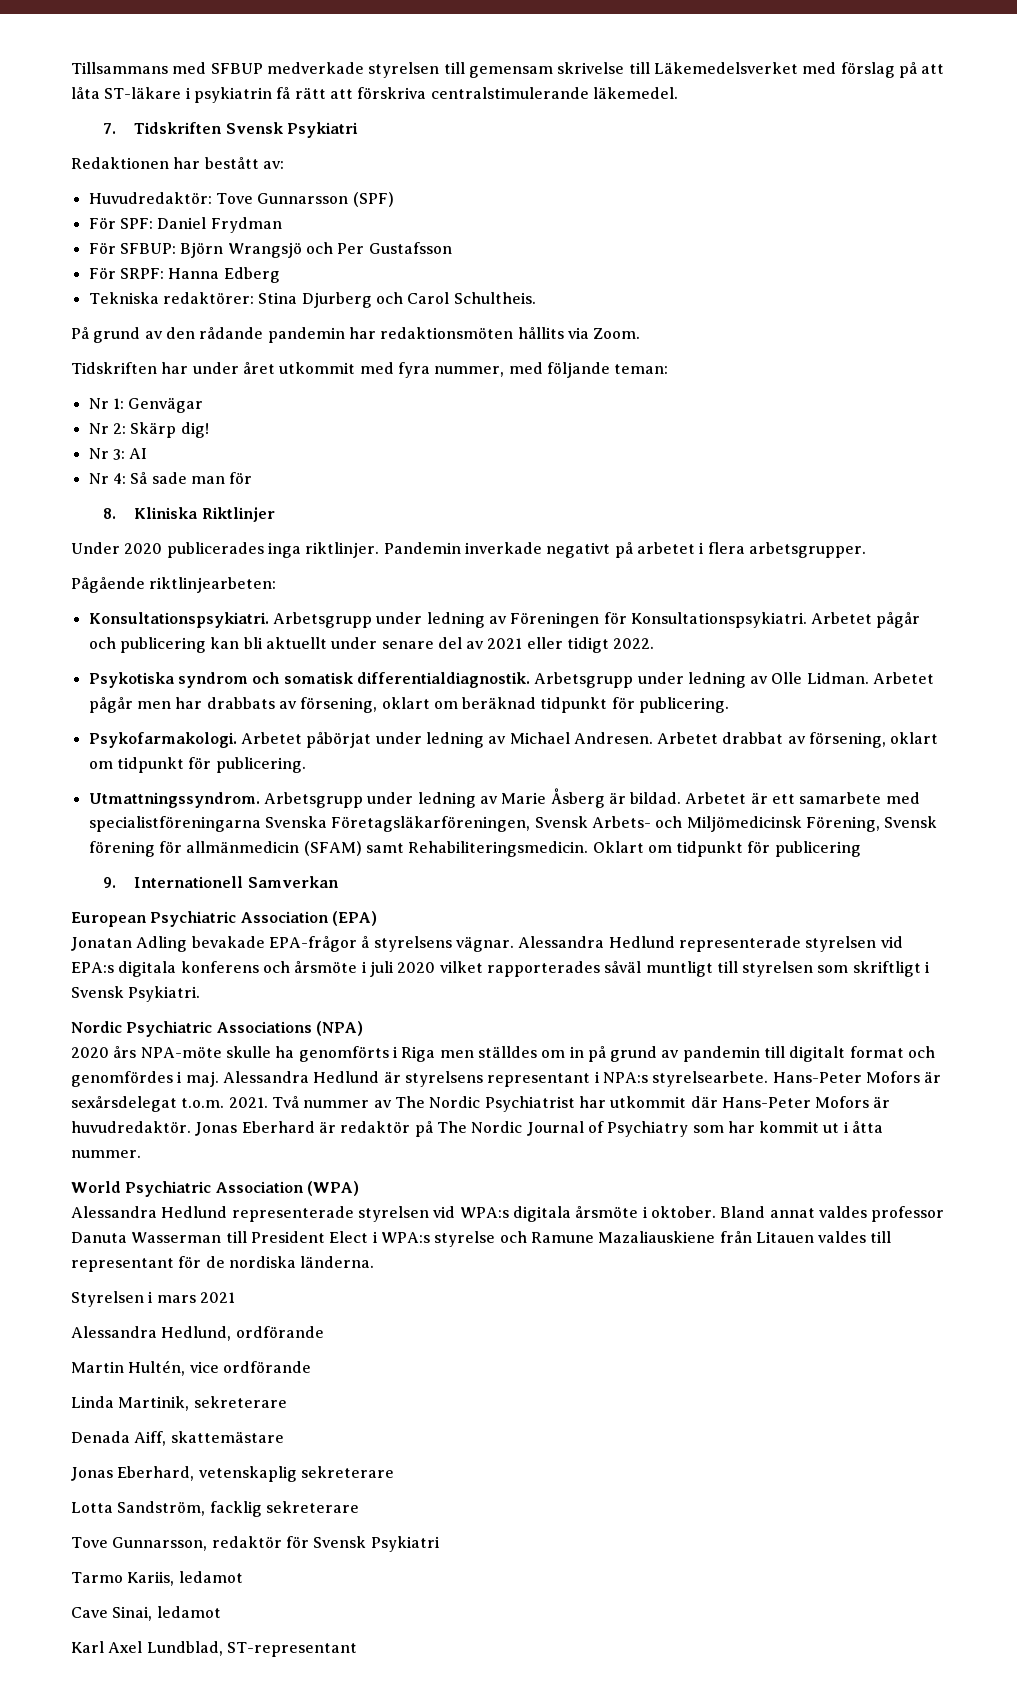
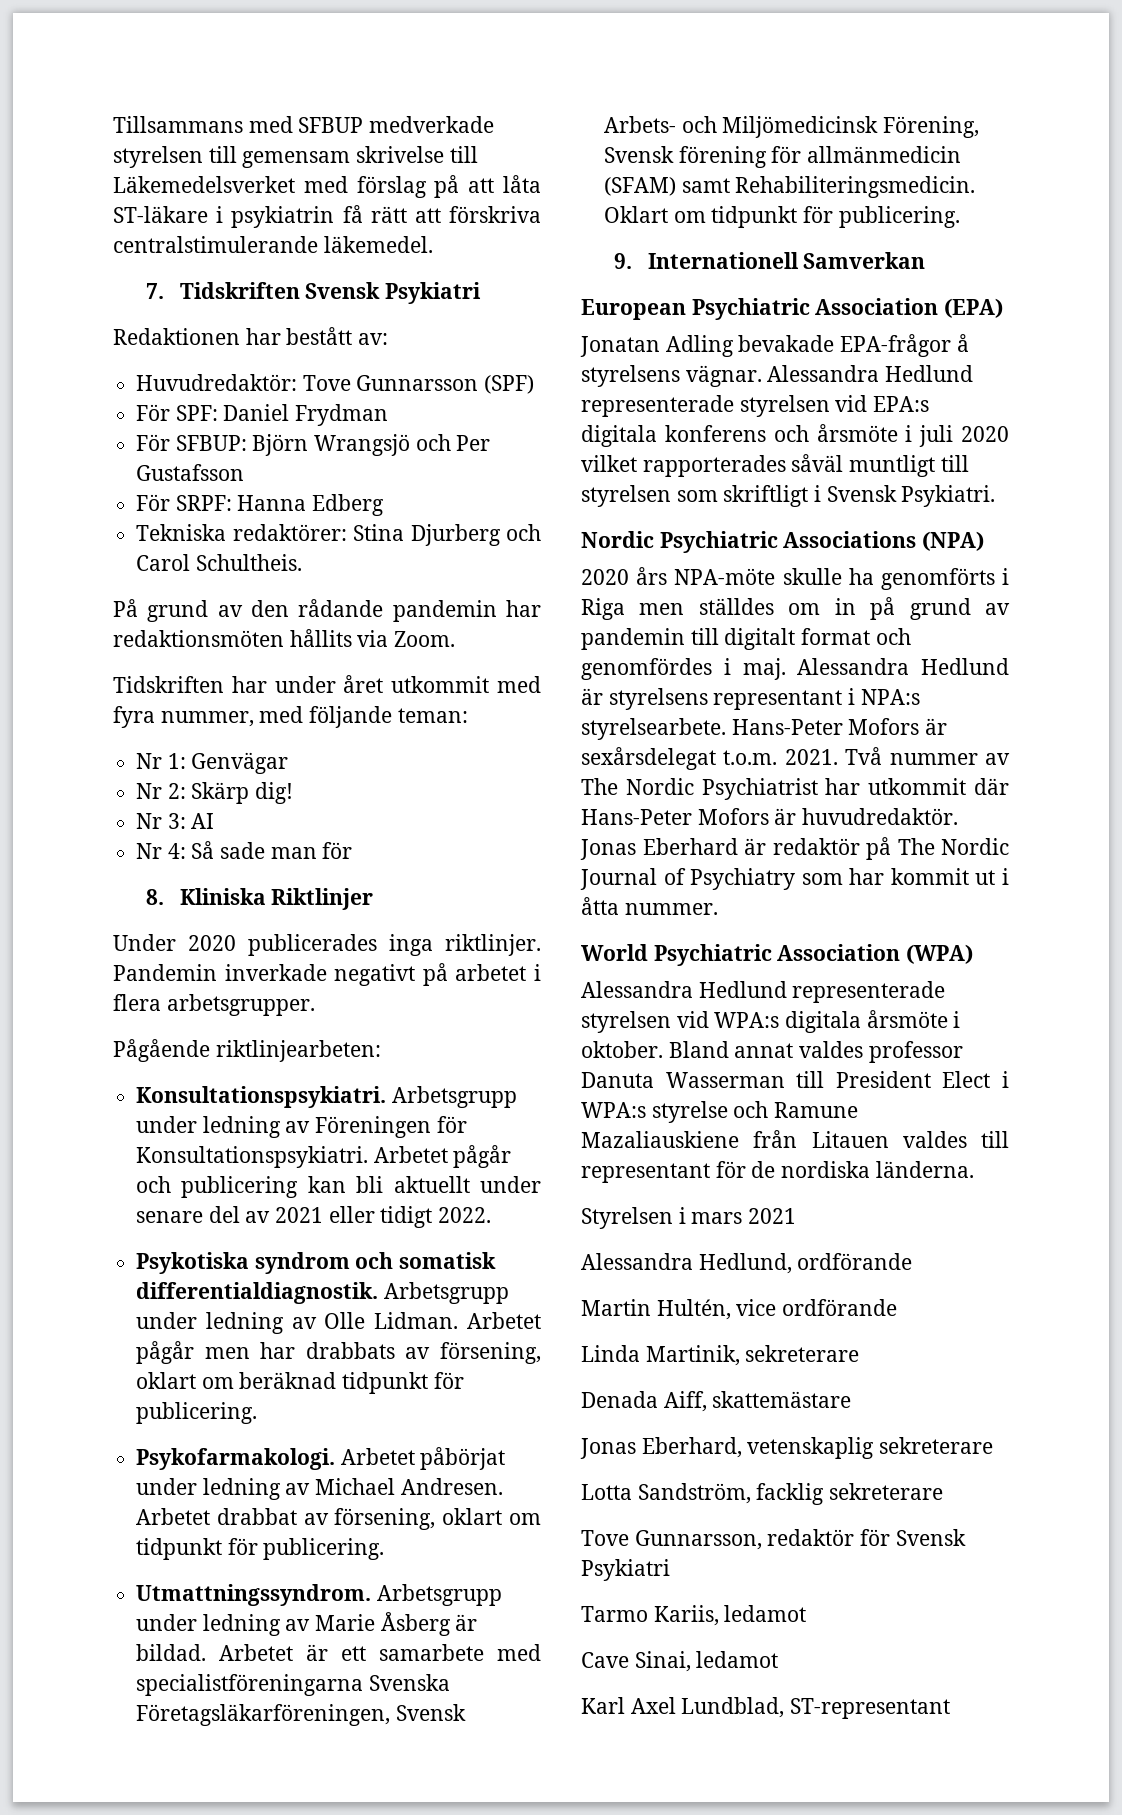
[774,841,861,857] publicering -> [838,206,960,228] publicering.

